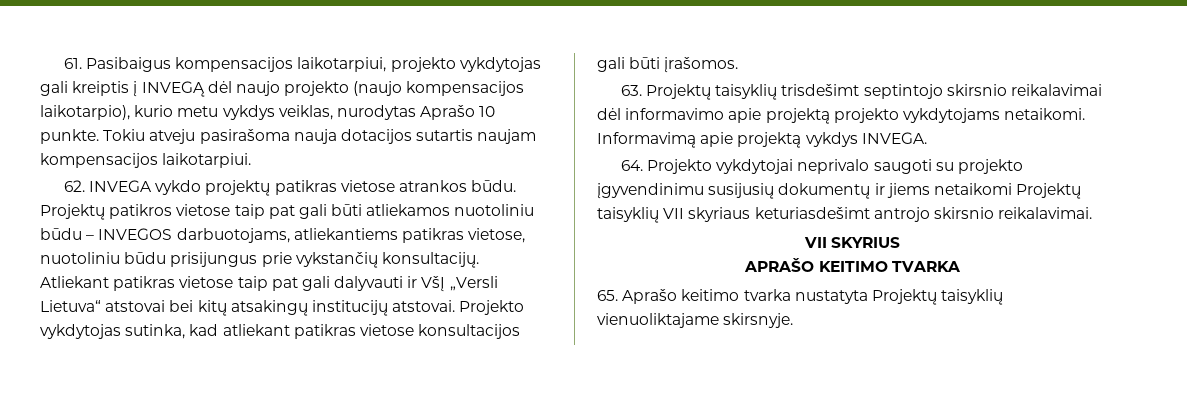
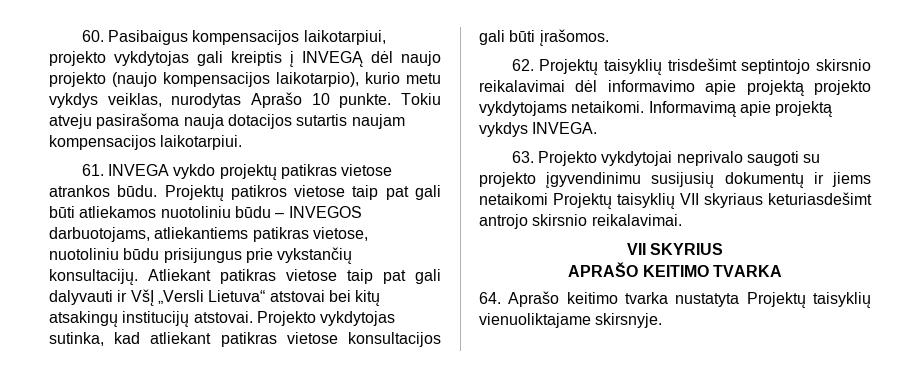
[63,58,82,69] 61. -> [81,30,104,42] 60.
[63,180,85,192] 62. -> [81,164,104,176] 61.
[620,85,642,96] 63. -> [511,59,534,71] 62.
[620,160,643,171] 64. -> [511,151,534,163] 63.
[597,290,618,301] 65. -> [479,292,501,304] 64.

